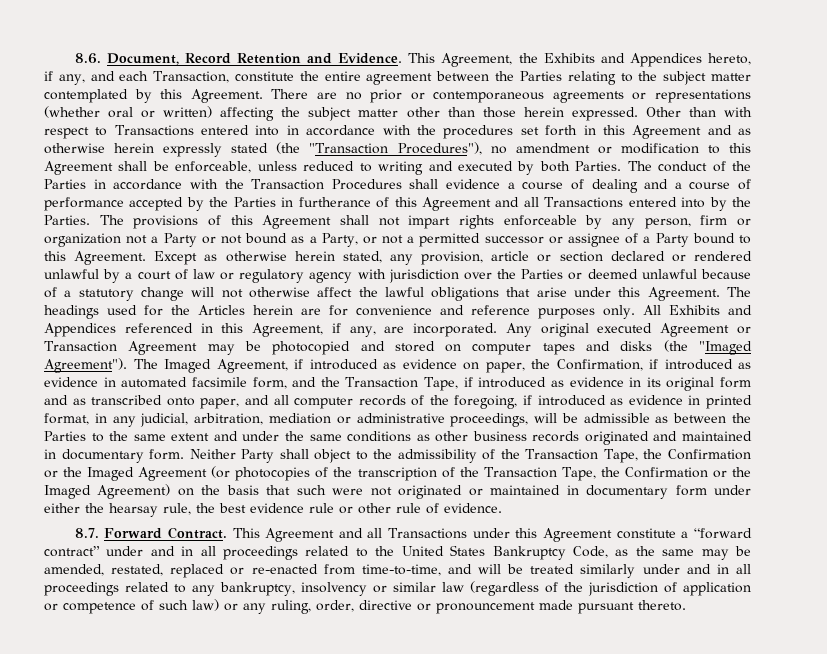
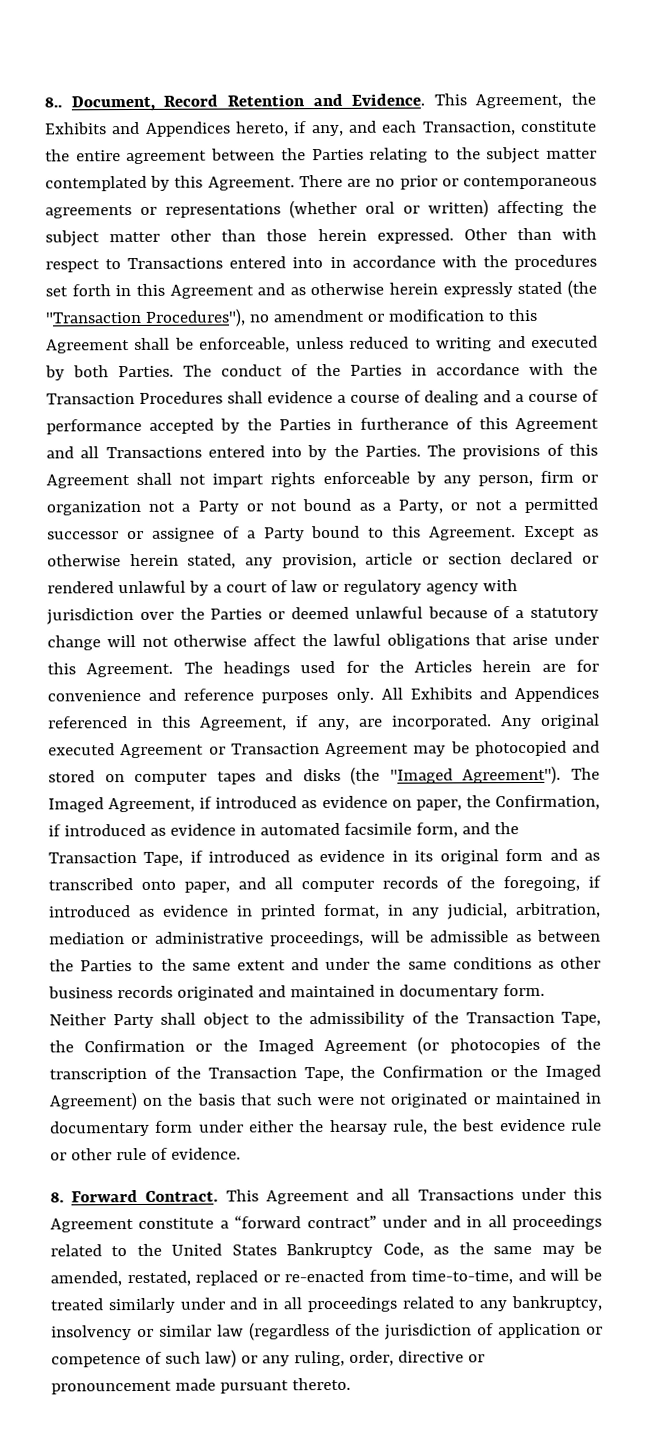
[74,53,101,64] 8.6. -> [44,97,62,108] 8..
[74,528,99,538] 8.7. -> [50,1192,64,1203] 8.

